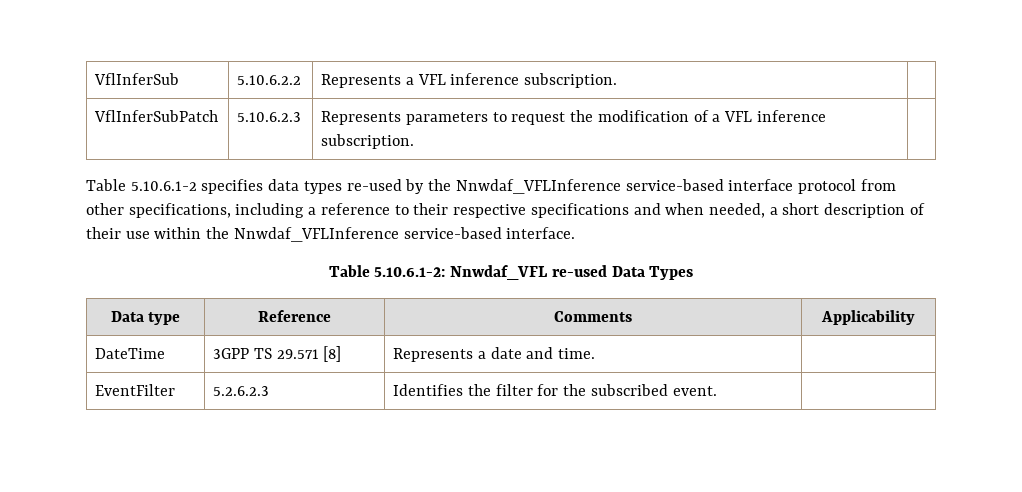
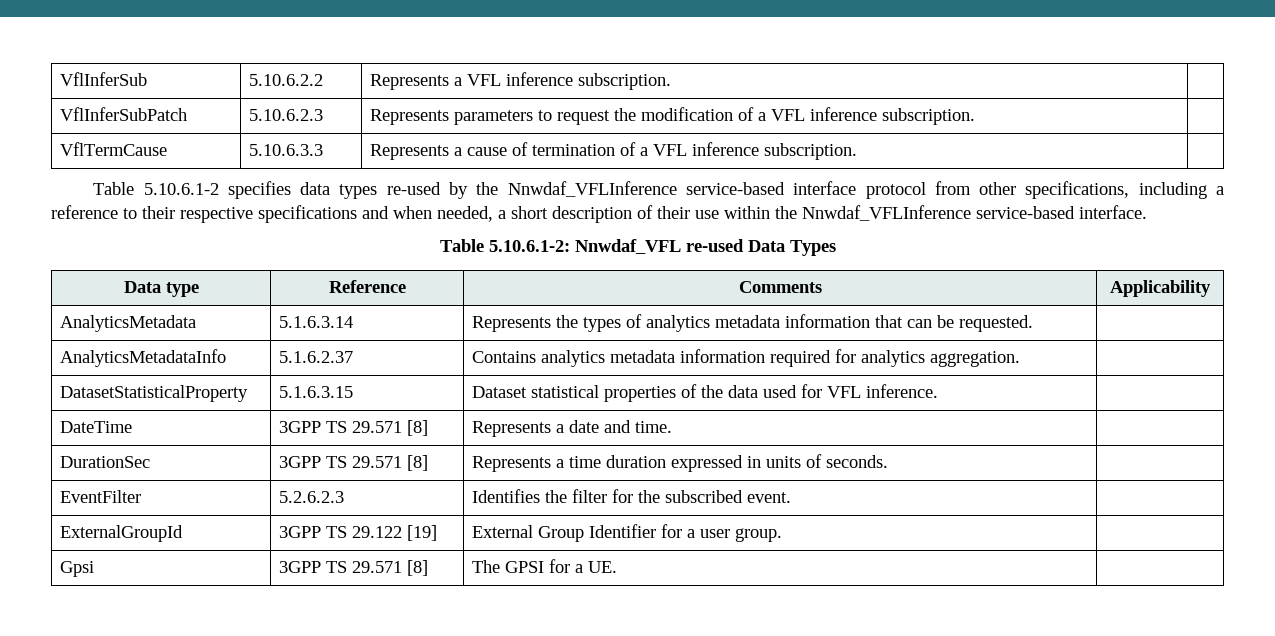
(415, 141) none -> [60,142,168,156] [249,144,324,156] [370,142,858,160] // VflTermCause | 5.10.6.3.3 | Represents a cause of termination of a VFL inference subscription. |
(915, 317) none -> [60,315,197,332] [279,316,354,328] [472,314,1034,332] [60,349,227,367] [279,351,354,363] [472,349,1021,367] [60,385,249,402] [279,386,354,398] [472,384,939,402] // AnalyticsMetadata | 5.1.6.3.14 | Represents the types of analytics metadata information that can be requested. | // AnalyticsMetadataInfo | 5.1.6.2.37 | Contains analytics metadata information required for analytics aggregation. | // DatasetStatisticalProperty | 5.1.6.3.15 | Dataset statistical properties of the data used for VFL inference. |
(596, 353) none -> [60,456,151,468] [279,455,429,471] [472,454,889,472] // DurationSec | 3GPP TS 29.571 [8] | Represents a time duration expressed in units of seconds. |
(717, 391) none -> [60,525,184,542] [279,525,438,541] [472,524,783,542] [60,561,95,577] [279,560,429,576] [472,559,618,573] // ExternalGroupId | 3GPP TS 29.122 [19] | External Group Identifier for a user group. | // Gpsi | 3GPP TS 29.571 [8] | The GPSI for a UE. |

